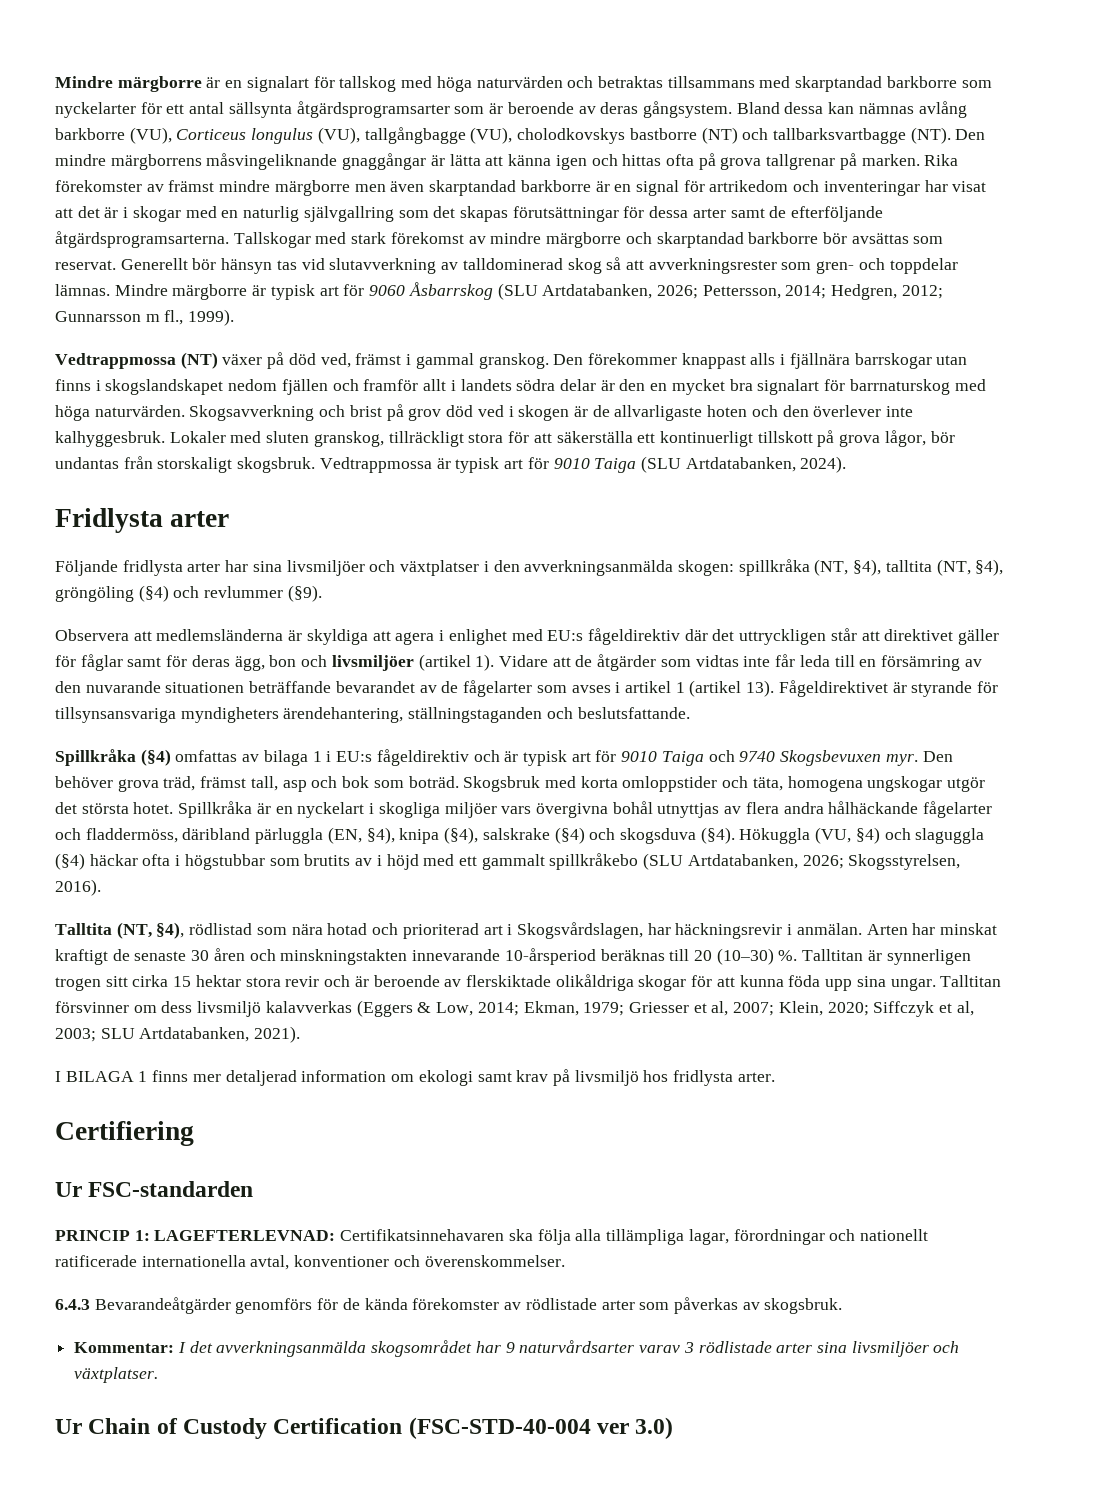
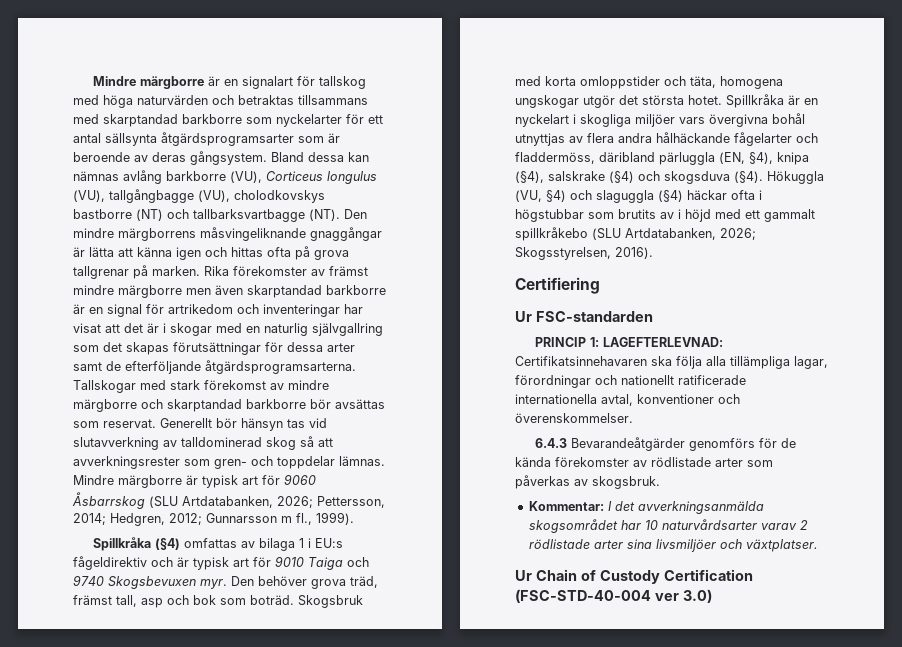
[55,352,968,369] [55,379,986,395] [55,404,914,421] [55,430,955,447] [55,456,847,473] [55,508,230,533] [55,559,1004,576] [55,585,322,602] [55,628,1000,645] [55,654,982,671] [55,680,999,697] [55,707,690,723] // Vedtrappmossa (NT) växer på död ved, främst i gammal granskog. Den förekommer knappast alls i fjällnära barrskogar utan finns i skogslandskapet nedom fjällen och framför allt i landets södra delar är den en mycket bra signalart för barrnaturskog med höga naturvärden. Skogsavverkning och brist på grov död ved i skogen är de allvarligaste hoten och den överlever inte kalhyggesbruk. Lokaler med sluten granskog, tillräckligt stora för att säkerställa ett kontinuerligt tillskott på grova lågor, bör undantas från storskaligt skogsbruk. Vedtrappmossa är typisk art för 9010 Taiga (SLU Artdatabanken, 2024). // Fridlysta arter // Följande fridlysta arter har sina livsmiljöer och växtplatser i den avverkningsanmälda skogen: spillkråka (NT, §4), talltita (NT, §4), gröngöling (§4) och revlummer (§9). // Observera att medlemsländerna är skyldiga att agera i enlighet med EU:s fågeldirektiv där det uttryckligen står att direktivet gäller för fåglar samt för deras ägg, bon och livsmiljöer (artikel 1). Vidare att de åtgärder som vidtas inte får leda till en försämring av den nuvarande situationen beträffande bevarandet av de fågelarter som avses i artikel 1 (artikel 13). Fågeldirektivet är styrande för tillsynsansvariga myndigheters ärendehantering, ställningstaganden och beslutsfattande. -> (354, 518) none
[55,922,998,939] [55,948,971,965] [55,974,1002,991] [55,1000,974,1017] [55,1026,301,1043] [55,1069,775,1086] // Talltita (NT, §4), rödlistad som nära hotad och prioriterad art i Skogsvårdslagen, har häckningsrevir i anmälan. Arten har minskat kraftigt de senaste 30 åren och minskningstakten innevarande 10-årsperiod beräknas till 20 (10–30) %. Talltitan är synnerligen trogen sitt cirka 15 hektar stora revir och är beroende av flerskiktade olikåldriga skogar för att kunna föda upp sina ungar. Talltitan försvinner om dess livsmiljö kalavverkas (Eggers & Low, 2014; Ekman, 1979; Griesser et al, 2007; Klein, 2020; Siffczyk et al, 2003; SLU Artdatabanken, 2021). // I BILAGA 1 finns mer detaljerad information om ekologi samt krav på livsmiljö hos fridlysta arter. -> (653, 253) none
[505,1342,515,1353] 9 -> [644,520,658,530] 10
[683,1342,694,1353] 3 -> [799,520,808,530] 2

